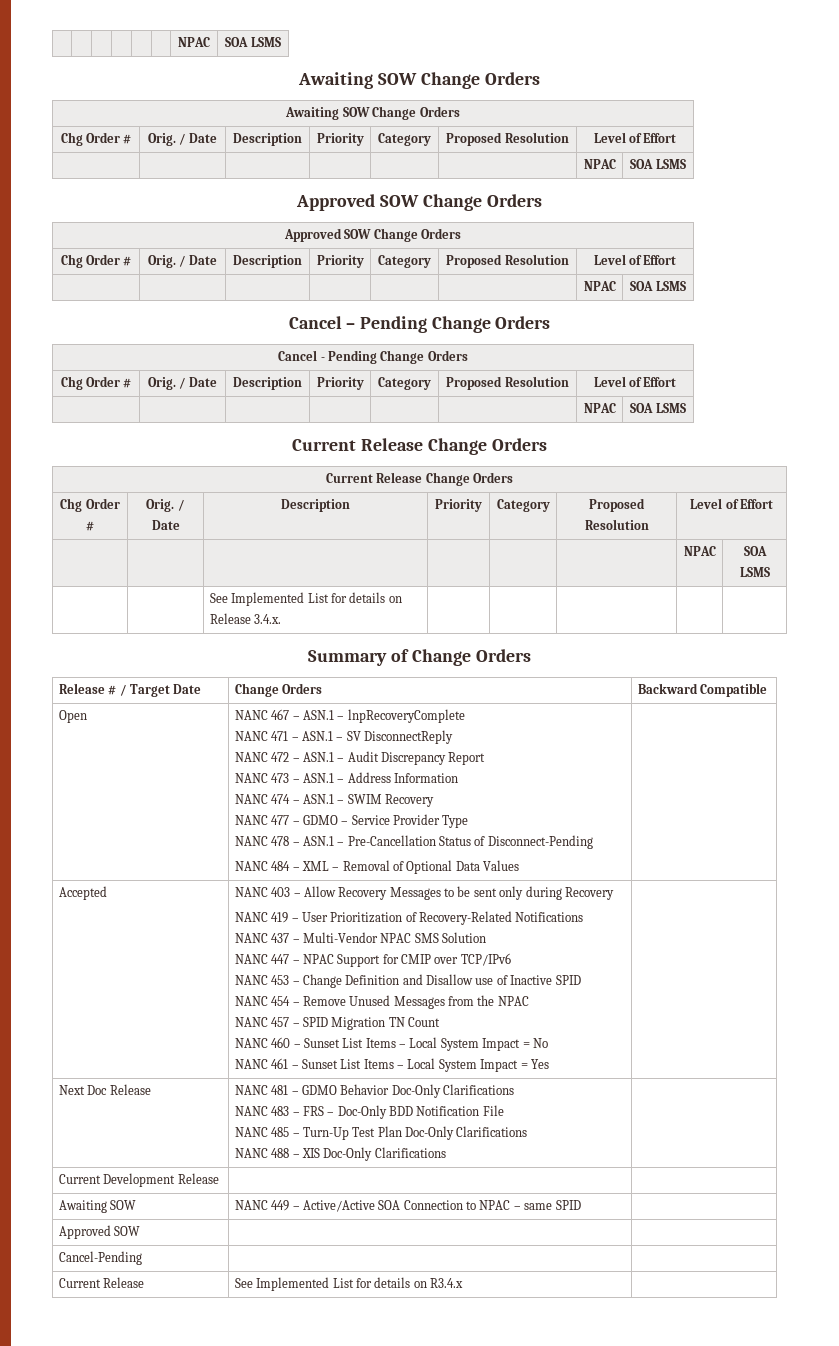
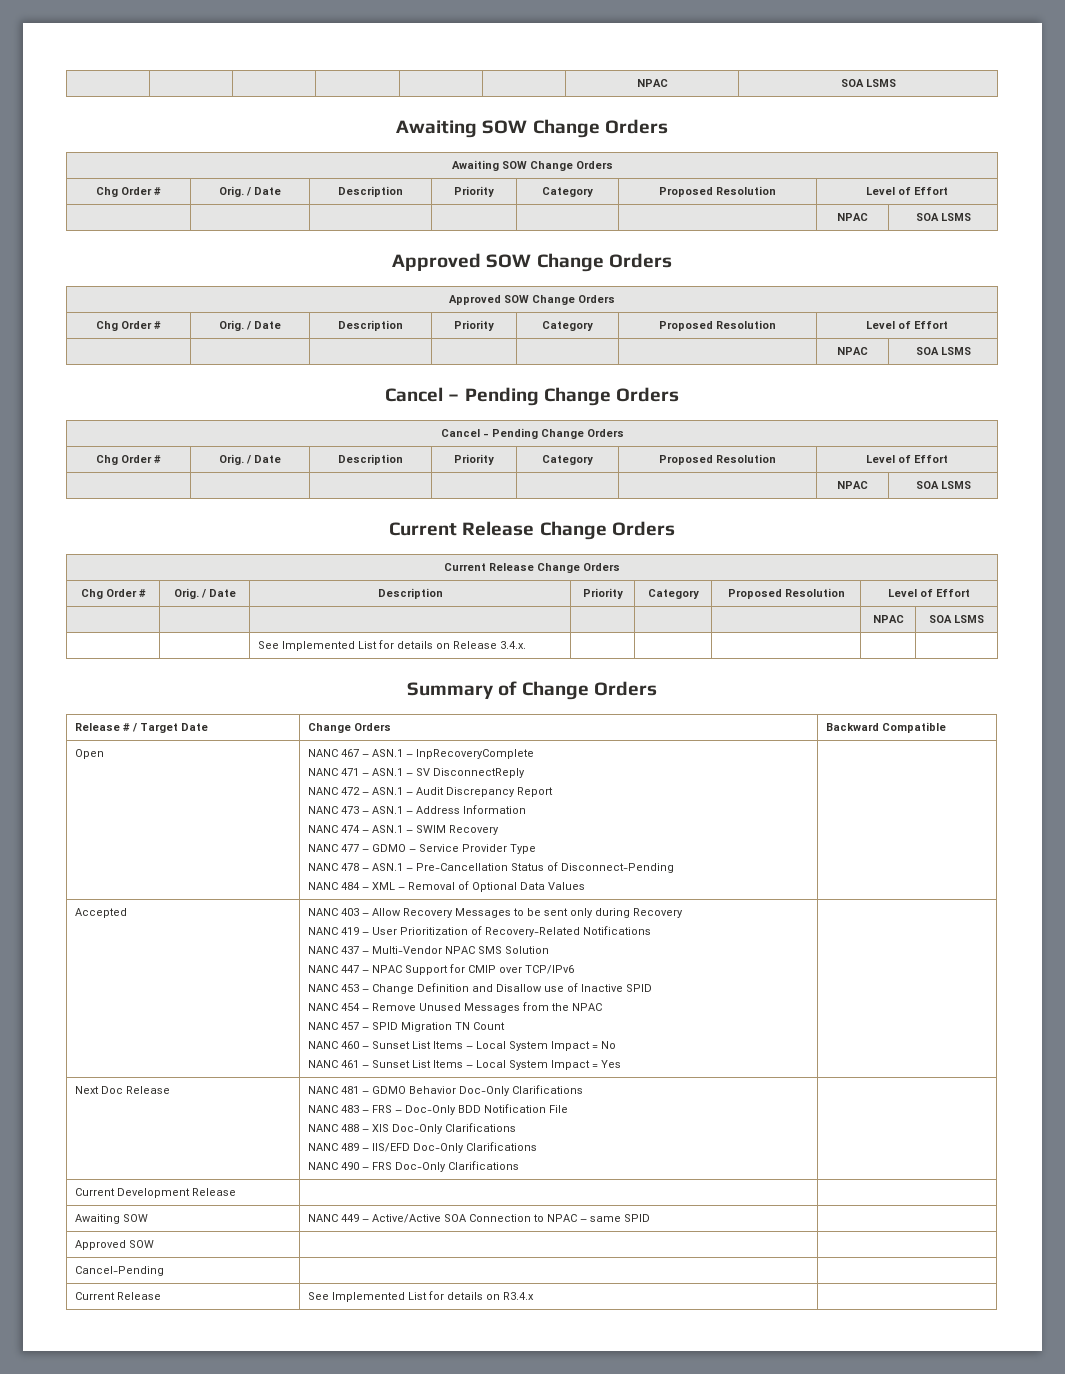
[271,1126,528,1140] [234,1148,320,1158] 485 – Turn-Up Test Plan Doc-Only Clarifications // NANC 488 – XIS -> [340,1123,516,1134] [307,1142,537,1153] [307,1162,392,1170] 488 – XIS Doc-Only Clarifications // NANC 489 – IIS/EFD Doc-Only Clarifications // NANC 490 – FRS

